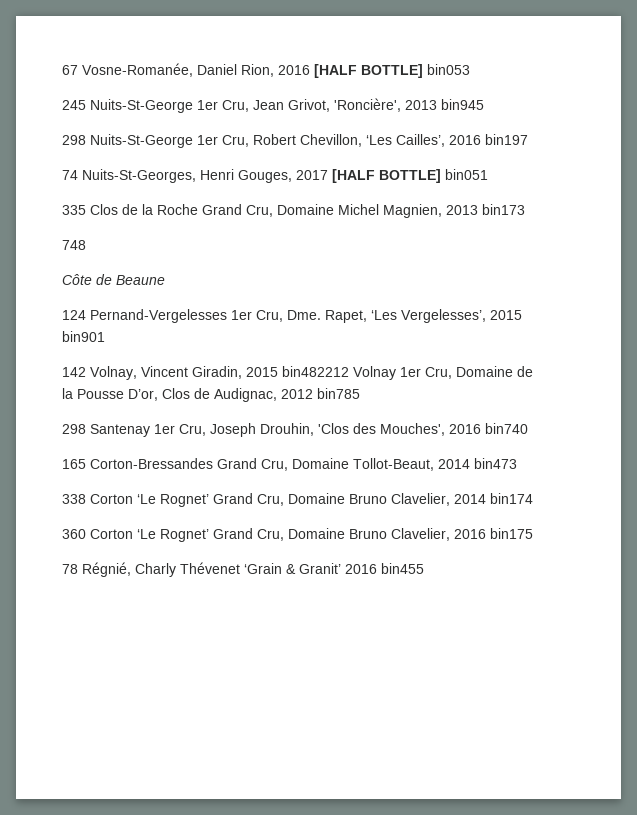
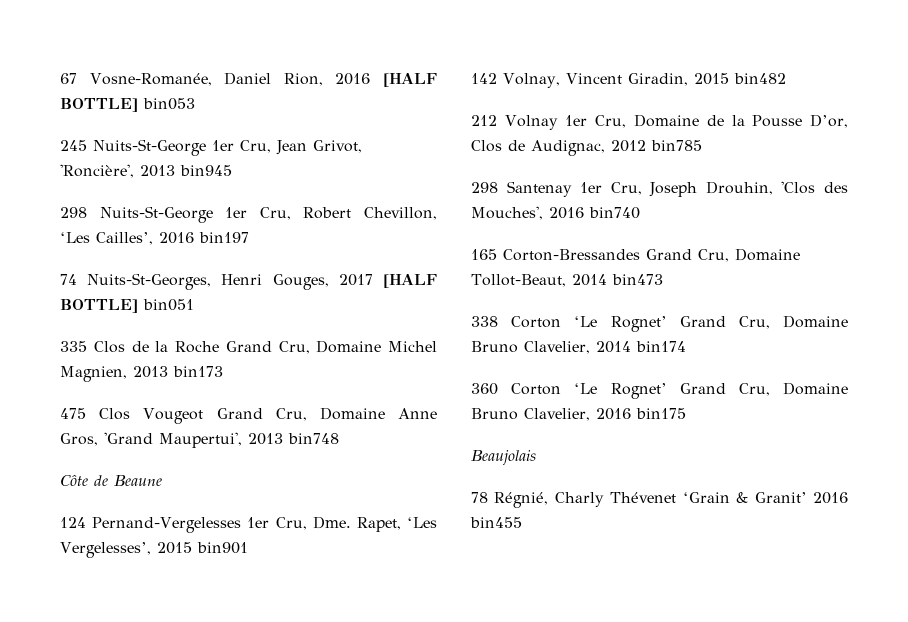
[62,240,86,250] 748 -> [60,407,437,424] [60,432,339,448] 475 Clos Vougeot Grand Cru, Domaine Anne Gros, 'Grand Maupertui', 2013 bin748
[282,366,349,377] bin482212 -> [733,73,786,84] [471,115,497,126] bin482 // 212
(533, 533) none -> [471,450,536,465] // Beaujolais

